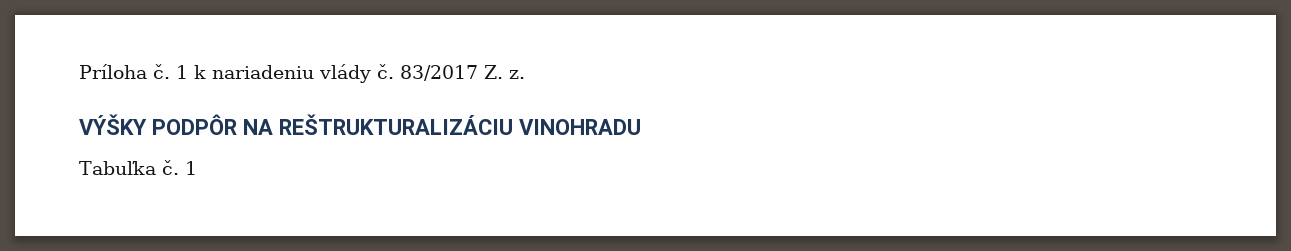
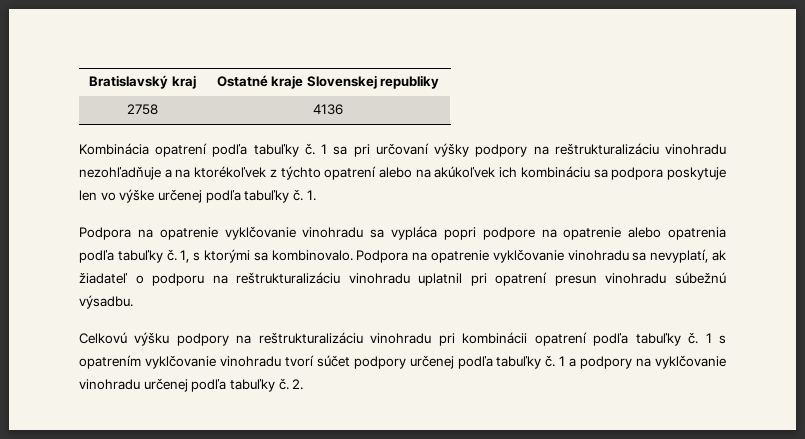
[79,64,525,83] [79,114,641,135] [79,160,197,175] Príloha č. 1 k nariadeniu vlády č. 83/2017 Z. z. // VÝŠKY PODPÔR NA REŠTRUKTURALIZÁCIU VINOHRADU // Tabuľka č. 1 -> [89,75,196,89] [216,75,440,89] [127,104,158,115] [313,104,343,115] [79,143,726,157] [79,166,726,180] [79,189,316,203] [79,226,726,240] [79,249,726,263] [79,272,726,286] [79,295,133,309] [79,332,726,346] [79,355,727,369] [79,378,304,392] Bratislavský kraj | Ostatné kraje Slovenskej republiky // 2758 | 4136 // Kombinácia opatrení podľa tabuľky č. 1 sa pri určovaní výšky podpory na reštrukturalizáciu vinohradu nezohľadňuje a na ktorékoľvek z týchto opatrení alebo na akúkoľvek ich kombináciu sa podpora poskytuje len vo výške určenej podľa tabuľky č. 1. // Podpora na opatrenie vyklčovanie vinohradu sa vypláca popri podpore na opatrenie alebo opatrenia podľa tabuľky č. 1, s ktorými sa kombinovalo. Podpora na opatrenie vyklčovanie vinohradu sa nevyplatí, ak žiadateľ o podporu na reštrukturalizáciu vinohradu uplatnil pri opatrení presun vinohradu súbežnú výsadbu. // Celkovú výšku podpory na reštrukturalizáciu vinohradu pri kombinácii opatrení podľa tabuľky č. 1 s opatrením vyklčovanie vinohradu tvorí súčet podpory určenej podľa tabuľky č. 1 a podpory na vyklčovanie vinohradu určenej podľa tabuľky č. 2.

